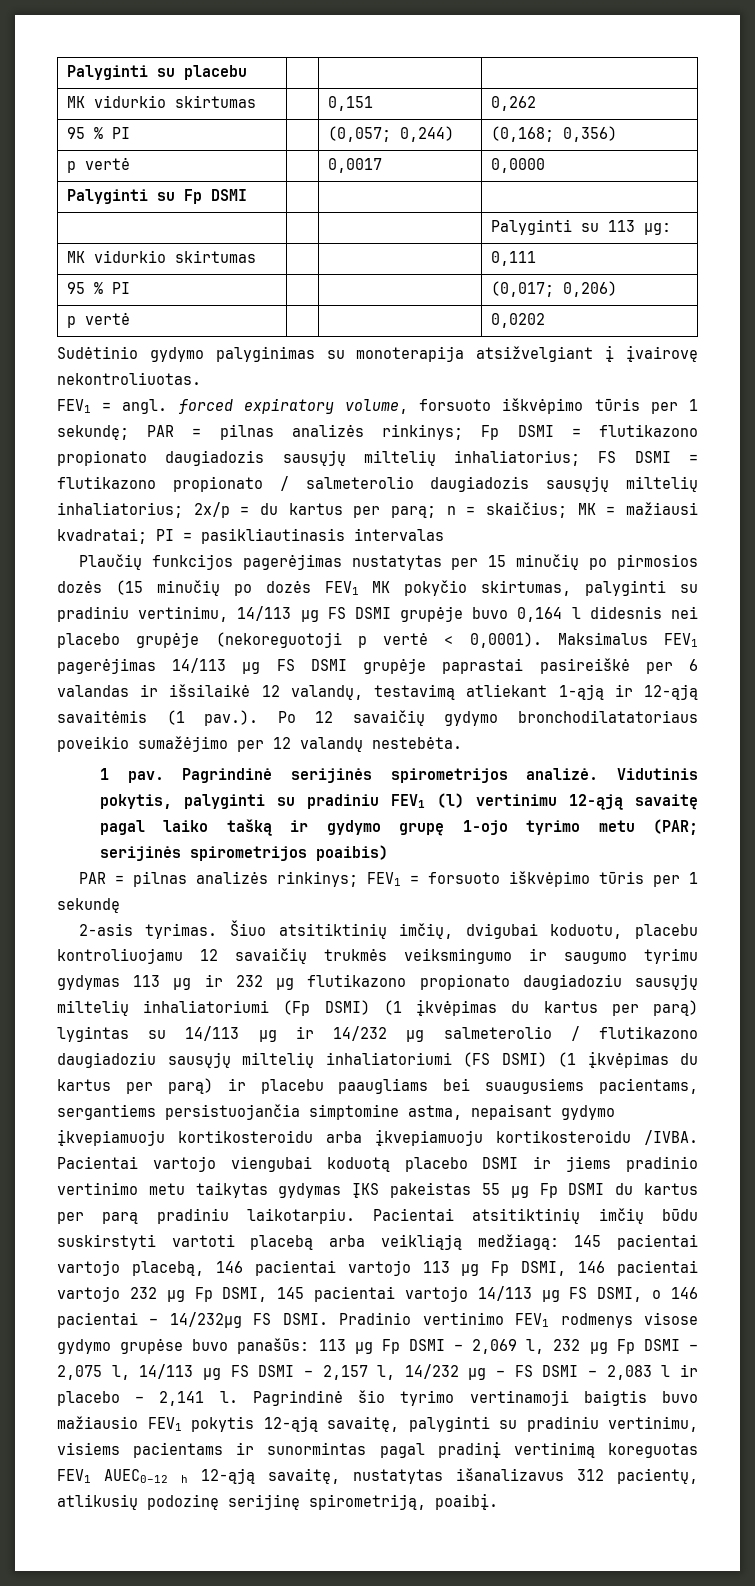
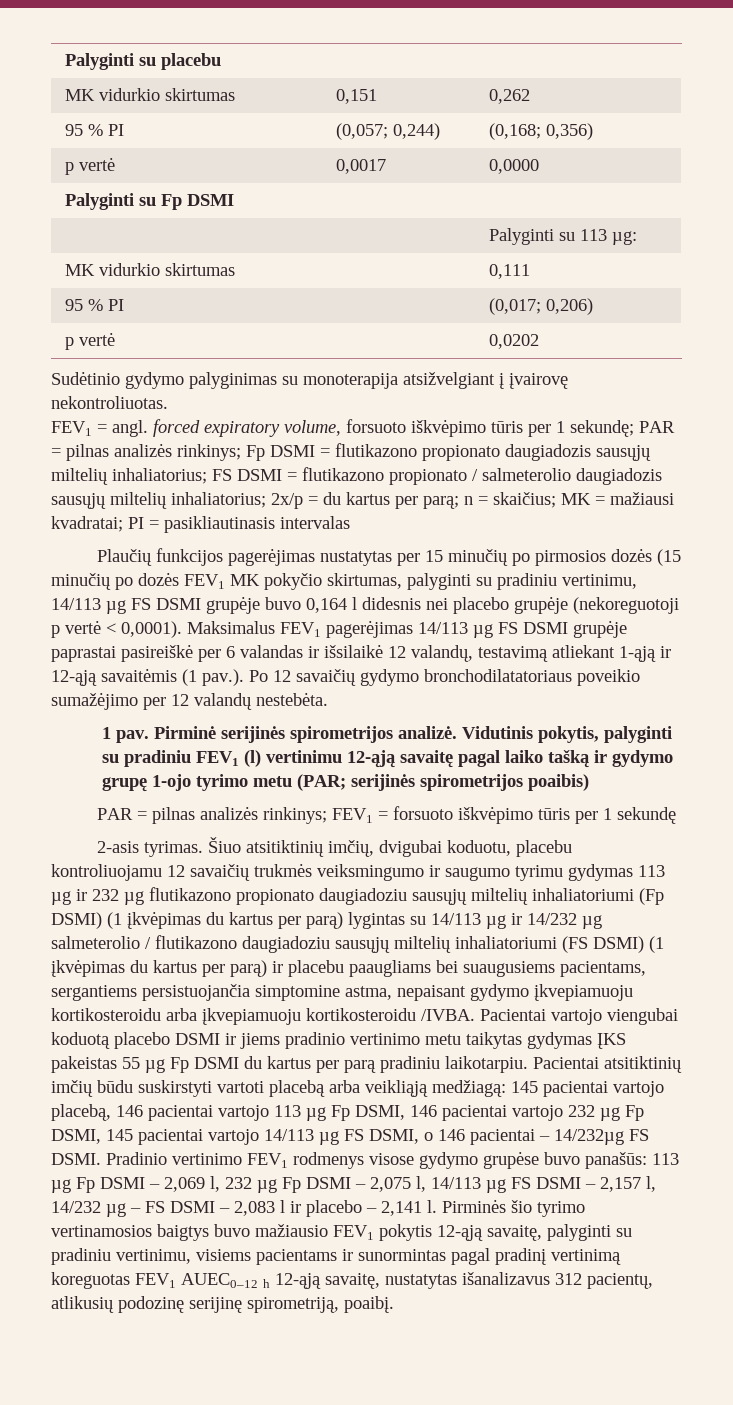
[182,768,273,783] Pagrindinė -> [154,726,217,739] Pirminė
[252,1390,343,1406] Pagrindinė -> [442,1199,506,1213] Pirminės
[469,1390,647,1406] vertinamoji baigtis -> [51,1224,209,1241] vertinamosios baigtys

